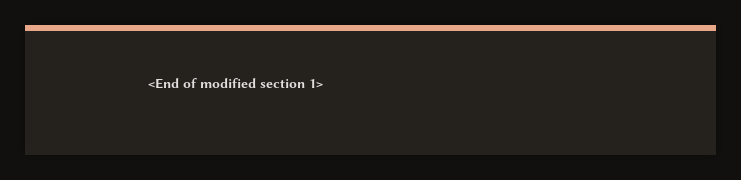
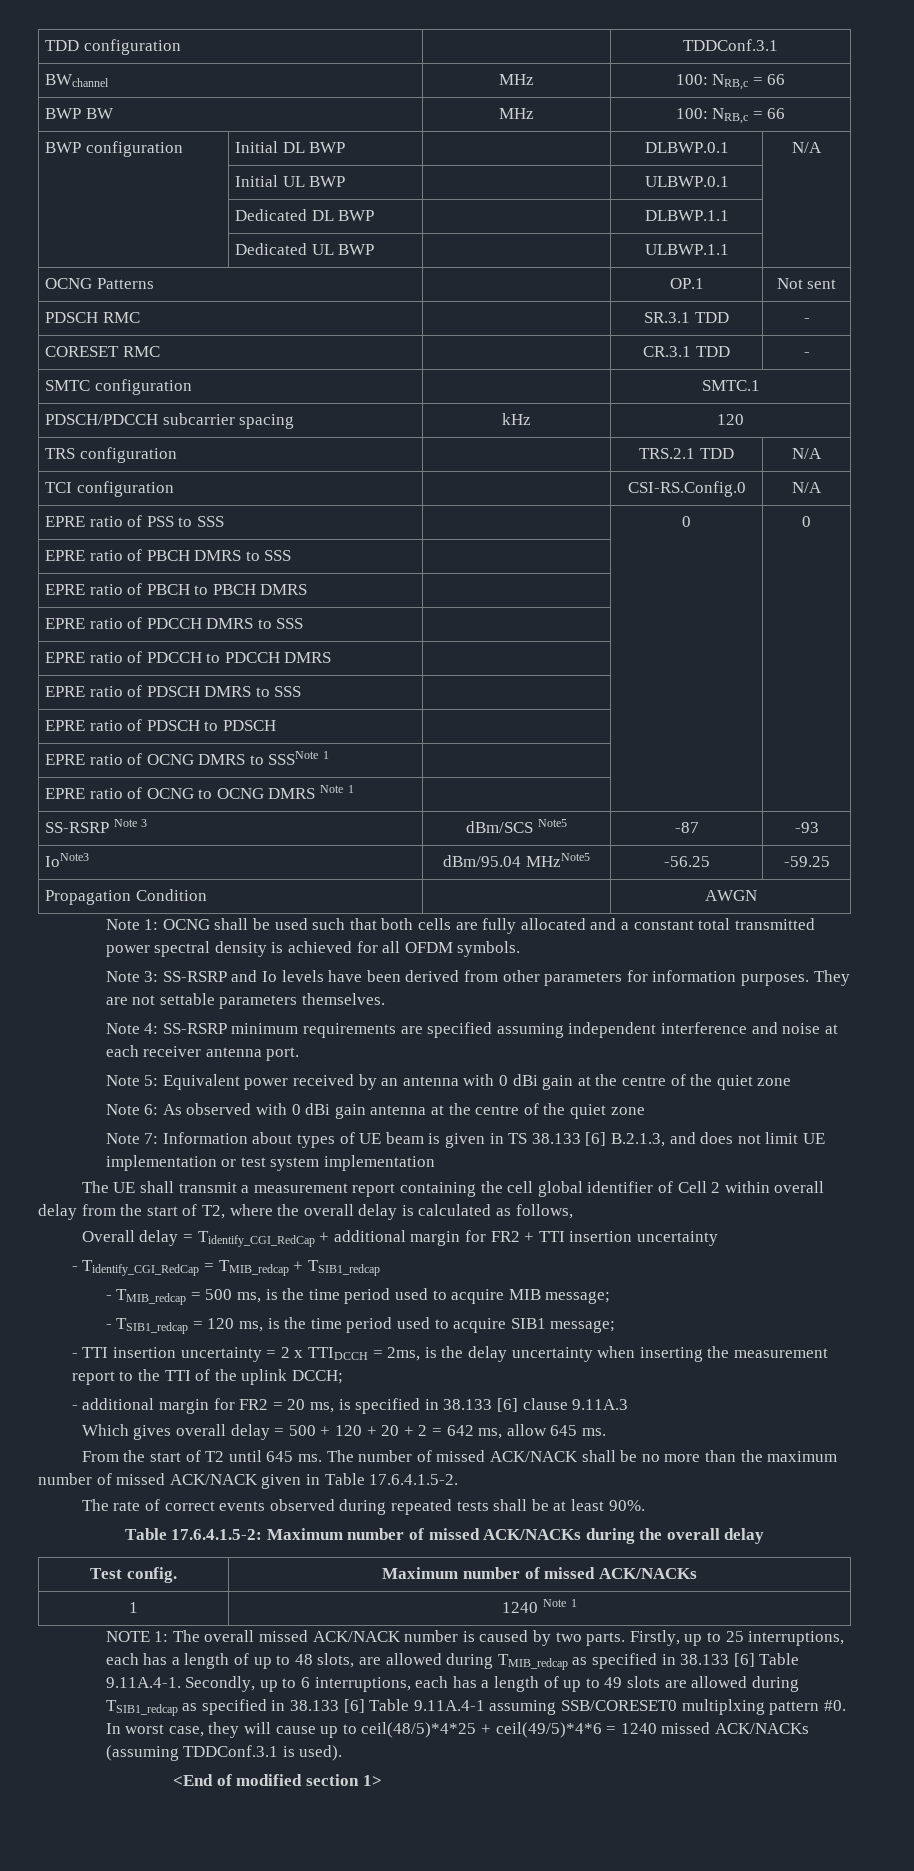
(147, 83) none -> [44,39,181,55] [683,39,778,51] [44,74,109,87] [499,74,534,85] [675,74,786,90] [44,108,114,119] [499,108,534,119] [675,108,786,124] [44,141,183,157] [234,141,346,153] [644,142,729,153] [792,142,822,153] [234,175,346,187] [644,176,729,187] [234,209,375,221] [644,210,729,221] [234,243,375,255] [644,244,729,255] [44,278,154,289] [669,278,704,289] [776,278,837,289] [44,312,140,323] [644,312,729,323] [803,318,810,323] [44,346,160,357] [643,346,730,357] [803,352,810,357] [44,379,192,395] [701,380,760,391] [44,413,295,429] [502,413,531,425] [717,414,744,425] [44,447,177,463] [639,448,734,459] [792,448,822,459] [44,481,174,497] [627,481,746,497] [792,482,822,493] [44,515,224,527] [682,516,691,527] [802,516,811,527] [44,549,292,561] [44,583,308,595] [44,617,304,629] [44,651,332,663] [44,685,302,697] [44,719,276,731] [44,751,330,765] [44,785,354,799] [44,819,148,833] [466,819,567,833] [674,822,699,833] [794,822,819,833] [44,853,89,867] [443,853,590,867] [663,856,710,867] [783,856,830,867] [44,889,207,905] [704,890,757,901] [105,918,815,934] [105,941,521,957] [105,970,850,986] [105,993,386,1009] [105,1022,838,1038] [105,1045,300,1061] [105,1074,792,1090] [105,1103,645,1119] [105,1132,825,1148] [105,1155,436,1171] [81,1181,825,1197] [38,1204,573,1220] [81,1230,718,1247] [71,1260,380,1276] [105,1288,611,1305] [105,1317,616,1334] [71,1346,828,1362] [71,1369,343,1385] [71,1398,629,1414] [81,1424,606,1440] [81,1450,838,1462] [38,1473,459,1489] [81,1499,645,1515] [124,1528,765,1544] [90,1567,177,1583] [382,1567,697,1579] [129,1602,138,1613] [502,1599,577,1613] [105,1630,845,1646] [105,1653,800,1670] [105,1676,799,1692] [105,1699,846,1716] [105,1722,809,1738] [105,1745,343,1761] TDD configuration | | TDDConf.3.1 // BWchannel | MHz | 100: NRB,c = 66 // BWP BW | MHz | 100: NRB,c = 66 // BWP configuration | Initial DL BWP | | DLBWP.0.1 | N/A // | Initial UL BWP | | ULBWP.0.1 | // | Dedicated DL BWP | | DLBWP.1.1 | // | Dedicated UL BWP | | ULBWP.1.1 | // OCNG Patterns | | OP.1 | Not sent // PDSCH RMC | | SR.3.1 TDD | - // CORESET RMC | | CR.3.1 TDD | - // SMTC configuration | | SMTC.1 // PDSCH/PDCCH subcarrier spacing | kHz | 120 // TRS configuration | | TRS.2.1 TDD | N/A // TCI configuration | | CSI-RS.Config.0 | N/A // EPRE ratio of PSS to SSS | | 0 | 0 // EPRE ratio of PBCH DMRS to SSS | | | // EPRE ratio of PBCH to PBCH DMRS | | | // EPRE ratio of PDCCH DMRS to SSS | | | // EPRE ratio of PDCCH to PDCCH DMRS | | | // EPRE ratio of PDSCH DMRS to SSS | | | // EPRE ratio of PDSCH to PDSCH | | | // EPRE ratio of OCNG DMRS to SSSNote 1 | | | // EPRE ratio of OCNG to OCNG DMRS Note 1 | | | // SS-RSRP Note 3 | dBm/SCS Note5 | -87 | -93 // IoNote3 | dBm/95.04 MHzNote5 | -56.25 | -59.25 // Propagation Condition | | AWGN // Note 1: OCNG shall be used such that both cells are fully allocated and a constant total transmitted power spectral density is achieved for all OFDM symbols. // Note 3: SS-RSRP and Io levels have been derived from other parameters for information purposes. They are not settable parameters themselves. // Note 4: SS-RSRP minimum requirements are specified assuming independent interference and noise at each receiver antenna port. // Note 5: Equivalent power received by an antenna with 0 dBi gain at the centre of the quiet zone // Note 6: As observed with 0 dBi gain antenna at the centre of the quiet zone // Note 7: Information about types of UE beam is given in TS 38.133 [6] B.2.1.3, and does not limit UE implementation or test system implementation // The UE shall transmit a measurement report containing the cell global identifier of Cell 2 within overall delay from the start of T2, where the overall delay is calculated as follows, // Overall delay = Tidentify_CGI_RedCap + additional margin for FR2 + TTI insertion uncertainty // - Tidentify_CGI_RedCap = TMIB_redcap + TSIB1_redcap // - TMIB_redcap = 500 ms, is the time period used to acquire MIB message; // - TSIB1_redcap = 120 ms, is the time period used to acquire SIB1 message; // - TTI insertion uncertainty = 2 x TTIDCCH = 2ms, is the delay uncertainty when inserting the measurement report to the TTI of the uplink DCCH; // - additional margin for FR2 = 20 ms, is specified in 38.133 [6] clause 9.11A.3 // Which gives overall delay = 500 + 120 + 20 + 2 = 642 ms, allow 645 ms. // From the start of T2 until 645 ms. The number of missed ACK/NACK shall be no more than the maximum number of missed ACK/NACK given in Table 17.6.4.1.5-2. // The rate of correct events observed during repeated tests shall be at least 90%. // Table 17.6.4.1.5-2: Maximum number of missed ACK/NACKs during the overall delay // Test config. | Maximum number of missed ACK/NACKs // 1 | 1240 Note 1 // NOTE 1: The overall missed ACK/NACK number is caused by two parts. Firstly, up to 25 interruptions, each has a length of up to 48 slots, are allowed during TMIB_redcap as specified in 38.133 [6] Table 9.11A.4-1. Secondly, up to 6 interruptions, each has a length of up to 49 slots are allowed during TSIB1_redcap as specified in 38.133 [6] Table 9.11A.4-1 assuming SSB/CORESET0 multiplxing pattern #0. In worst case, they will cause up to ceil(48/5)*4*25 + ceil(49/5)*4*6 = 1240 missed ACK/NACKs (assuming TDDConf.3.1 is used). //

